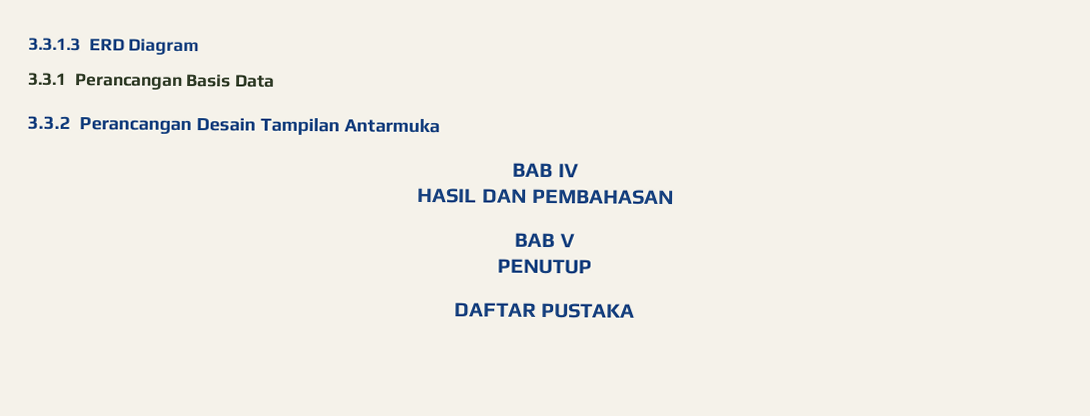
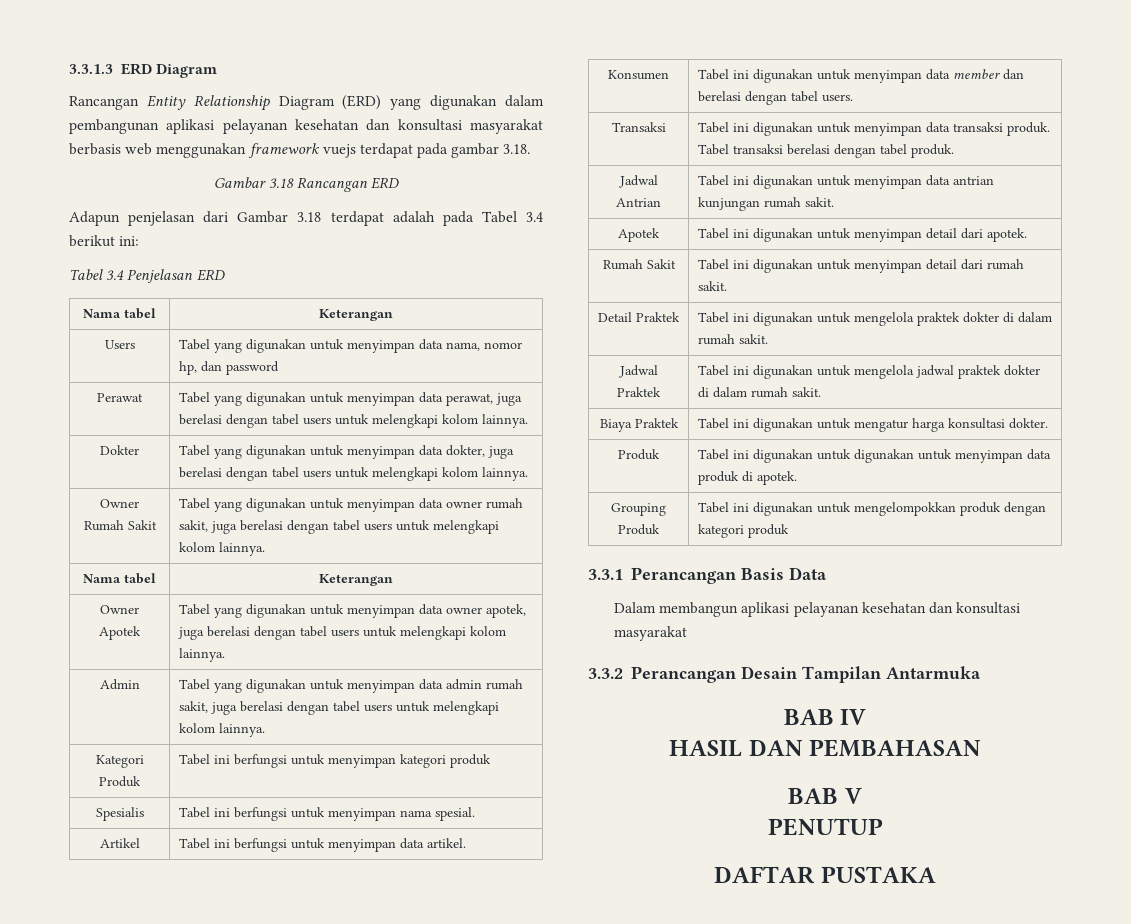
[28,72,276,90] 3.3.1 Perancangan Basis Data -> [69,95,544,111] [69,119,543,134] [69,143,531,158] [213,177,400,192] [69,211,543,226] [69,235,140,247] [69,269,225,283] [83,308,156,319] [319,309,393,321] [104,340,135,349] [178,339,522,353] [178,361,279,375] [97,393,143,402] [178,392,522,406] [178,414,528,428] [100,445,139,455] [178,445,514,459] [178,467,528,481] [100,499,139,508] [83,520,157,531] [178,498,523,512] [178,520,499,534] [178,542,265,556] [83,573,156,584] [319,574,393,586] [100,605,139,614] [99,626,141,640] [178,604,526,618] [177,626,506,640] [178,648,225,662] [99,679,140,690] [178,679,523,693] [178,701,499,715] [178,723,265,737] [95,755,144,768] [99,776,141,787] [178,754,491,768] [95,807,144,821] [178,807,475,821] [99,838,140,848] [178,838,466,852] [608,70,669,80] [697,69,1024,83] [697,91,853,105] [611,122,666,132] [697,122,1050,136] [697,144,954,158] [618,175,658,188] [616,198,661,207] [697,175,994,189] [697,197,834,211] [618,228,660,242] [697,228,1027,242] [602,259,676,270] [697,259,1024,273] [697,281,727,291] [598,312,680,322] [697,312,1052,326] [697,334,768,345] [618,365,658,378] [617,387,661,397] [697,365,1040,379] [697,387,821,398] [599,418,679,432] [697,418,1048,432] [618,449,660,460] [697,449,1051,463] [697,471,797,485] [611,503,666,516] [618,524,660,535] [697,502,1046,516] [697,524,789,538] [588,567,827,584] [614,602,1021,617] [614,626,688,641] Rancangan Entity Relationship Diagram (ERD) yang digunakan dalam pembangunan aplikasi pelayanan kesehatan dan konsultasi masyarakat berbasis web menggunakan framework vuejs terdapat pada gambar 3.18. // Gambar 3.18 Rancangan ERD // Adapun penjelasan dari Gambar 3.18 terdapat adalah pada Tabel 3.4 berikut ini: // Tabel 3.4 Penjelasan ERD // Nama tabel | Keterangan // Users | Tabel yang digunakan untuk menyimpan data nama, nomor hp, dan password // Perawat | Tabel yang digunakan untuk menyimpan data perawat, juga berelasi dengan tabel users untuk melengkapi kolom lainnya. // Dokter | Tabel yang digunakan untuk menyimpan data dokter, juga berelasi dengan tabel users untuk melengkapi kolom lainnya. // Owner Rumah Sakit | Tabel yang digunakan untuk menyimpan data owner rumah sakit, juga berelasi dengan tabel users untuk melengkapi kolom lainnya. // Nama tabel | Keterangan // Owner Apotek | Tabel yang digunakan untuk menyimpan data owner apotek, juga berelasi dengan tabel users untuk melengkapi kolom lainnya. // Admin | Tabel yang digunakan untuk menyimpan data admin rumah sakit, juga berelasi dengan tabel users untuk melengkapi kolom lainnya. // Kategori Produk | Tabel ini berfungsi untuk menyimpan kategori produk // Spesialis | Tabel ini berfungsi untuk menyimpan nama spesial. // Artikel | Tabel ini berfungsi untuk menyimpan data artikel. // Konsumen | Tabel ini digunakan untuk menyimpan data member dan berelasi dengan tabel users. // Transaksi | Tabel ini digunakan untuk menyimpan data transaksi produk. Tabel transaksi berelasi dengan tabel produk. // Jadwal Antrian | Tabel ini digunakan untuk menyimpan data antrian kunjungan rumah sakit. // Apotek | Tabel ini digunakan untuk menyimpan detail dari apotek. // Rumah Sakit | Tabel ini digunakan untuk menyimpan detail dari rumah sakit. // Detail Praktek | Tabel ini digunakan untuk mengelola praktek dokter di dalam rumah sakit. // Jadwal Praktek | Tabel ini digunakan untuk mengelola jadwal praktek dokter di dalam rumah sakit. // Biaya Praktek | Tabel ini digunakan untuk mengatur harga konsultasi dokter. // Produk | Tabel ini digunakan untuk digunakan untuk menyimpan data produk di apotek. // Grouping Produk | Tabel ini digunakan untuk mengelompokkan produk dengan kategori produk // 3.3.1 Perancangan Basis Data // Dalam membangun aplikasi pelayanan kesehatan dan konsultasi masyarakat

